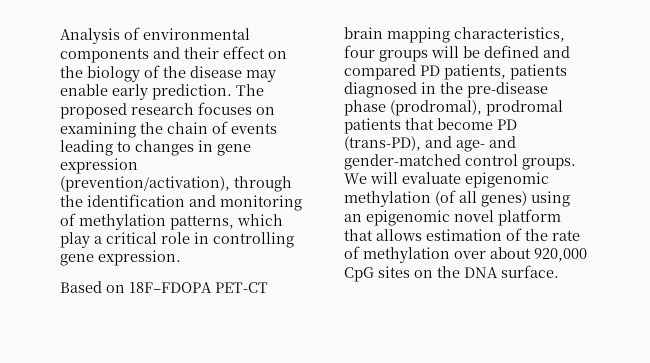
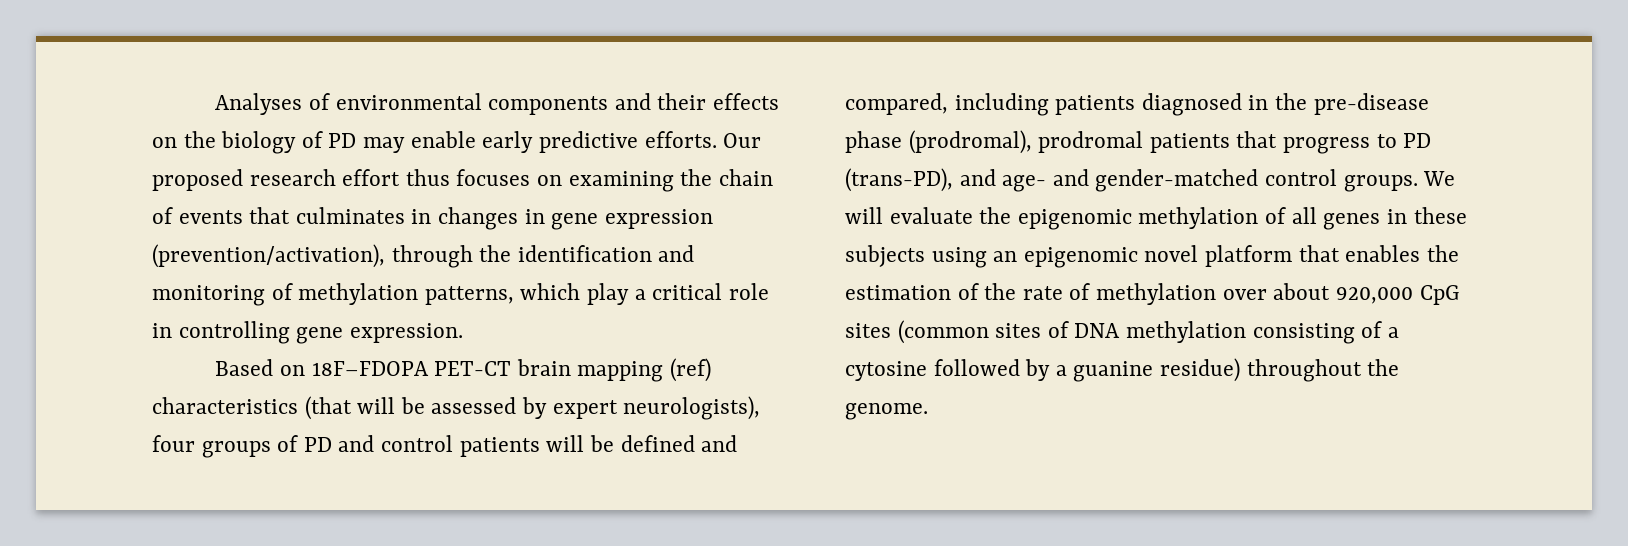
[60,28,120,44] Analysis -> [215,93,303,115] Analyses
[223,46,265,59] effect -> [712,93,779,110] effects
[163,66,242,78] the disease -> [328,133,357,148] PD
[152,84,264,100] [60,103,194,119] prediction. The proposed research -> [538,131,762,153] [152,169,450,191] predictive efforts. Our proposed research effort thus
[60,140,131,156] leading to -> [249,207,432,224] that culminates in
[454,27,565,42] [344,45,428,62] characteristics, four groups -> [669,358,711,382] [152,396,761,420] [152,435,540,458] (ref) characteristics (that will be assessed by expert neurologists), four groups of PD and control patients
[344,64,506,80] compared PD patients, -> [845,93,1049,116] compared, including
[437,118,493,130] become -> [1283,134,1397,154] progress to
(461, 178) none -> [979,207,1012,224] the
[435,190,527,207] (of all genes) -> [1265,207,1467,230] [845,245,925,267] of all genes in these subjects
[376,229,422,241] allows -> [1345,245,1459,262] enables the
[414,265,559,278] on the DNA surface. -> [897,320,1399,344] [845,358,1400,382] [845,403,928,420] (common sites of DNA methylation consisting of a cytosine followed by a guanine residue) throughout the genome.

